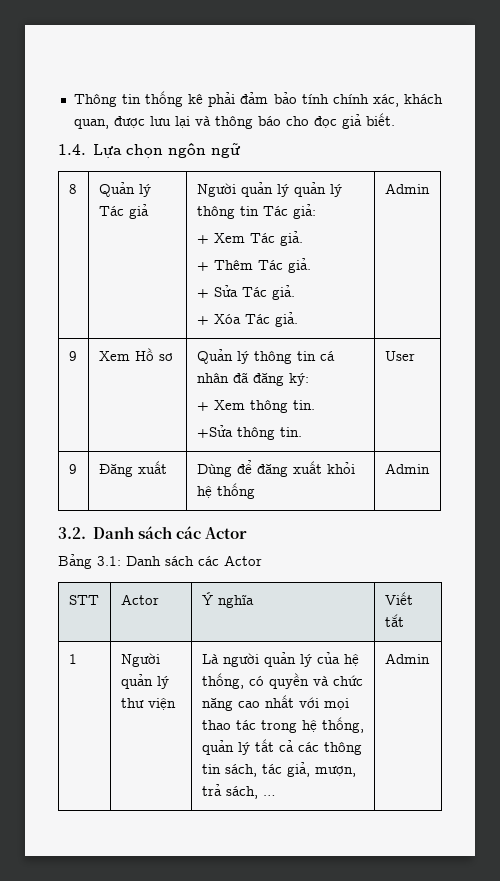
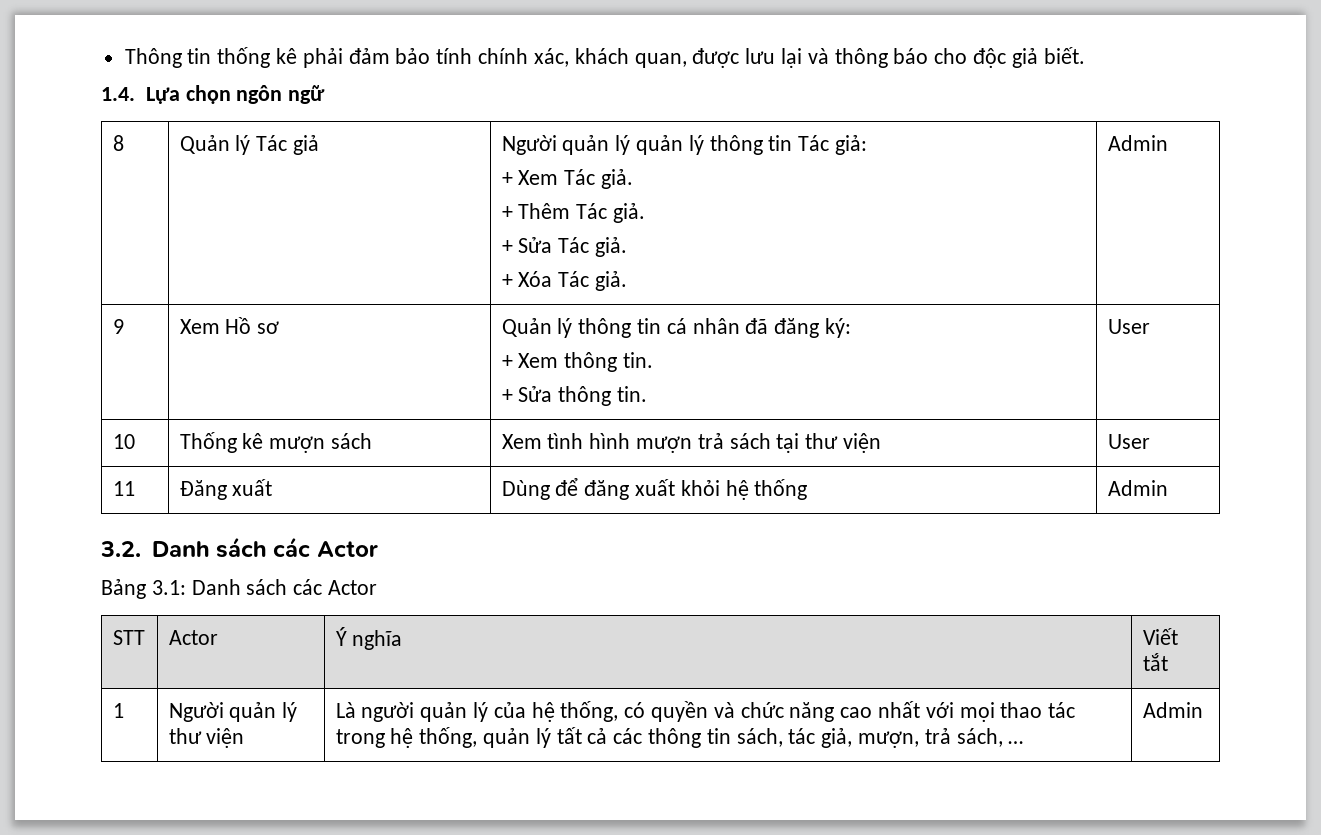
[313,116,337,128] đọc -> [972,48,1006,68] độc
[196,425,233,438] +Sửa -> [501,386,553,402] + Sửa
[68,464,77,474] 9 -> [112,434,135,449] [179,432,373,453] [501,433,882,453] [1107,434,1150,449] [112,481,135,496] 10 | Thống kê mượn sách | Xem tình hình mượn trả sách tại thư viện | User // 11

